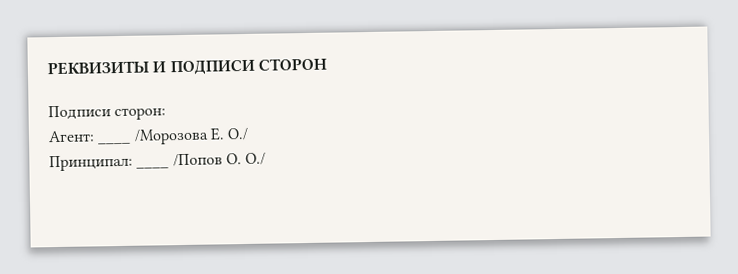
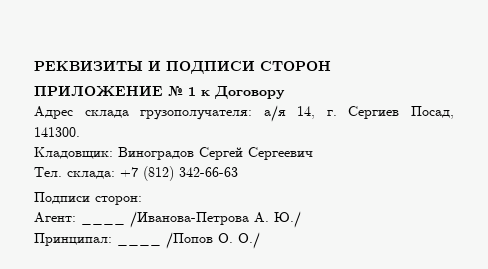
(327, 64) none -> [34,85,285,99] [34,105,454,122] [34,127,80,137] [34,147,313,160] [34,166,238,181] // ПРИЛОЖЕНИЕ № 1 к Договору // Адрес склада грузополучателя: а/я 14, г. Сергиев Посад, 141300. // Кладовщик: Виноградов Сергей Сергеевич // Тел. склада: +7 (812) 342-66-63
[133,127,250,145] /Морозова Е. О./ -> [130,211,301,228] /Иванова-Петрова А. Ю./

